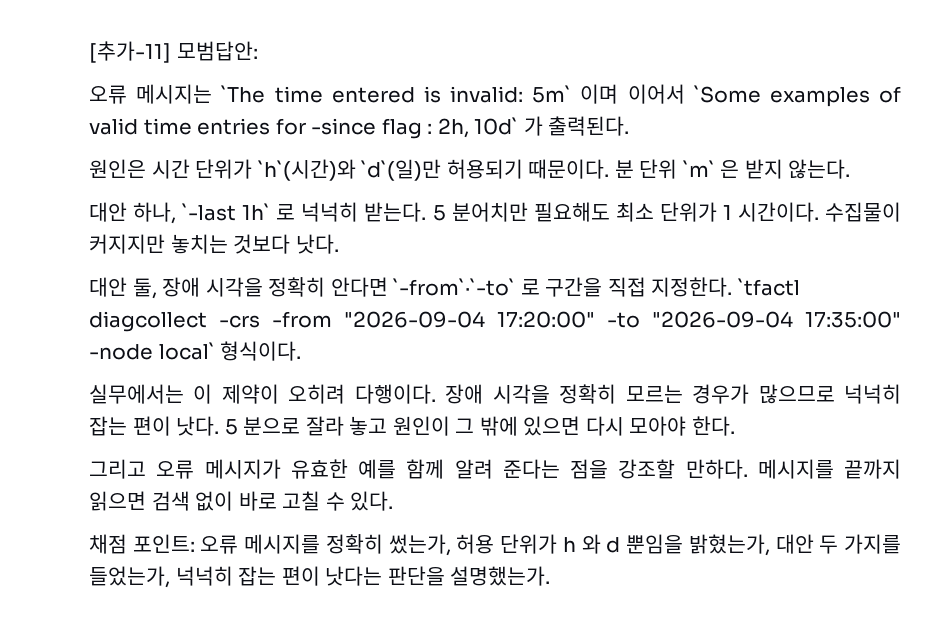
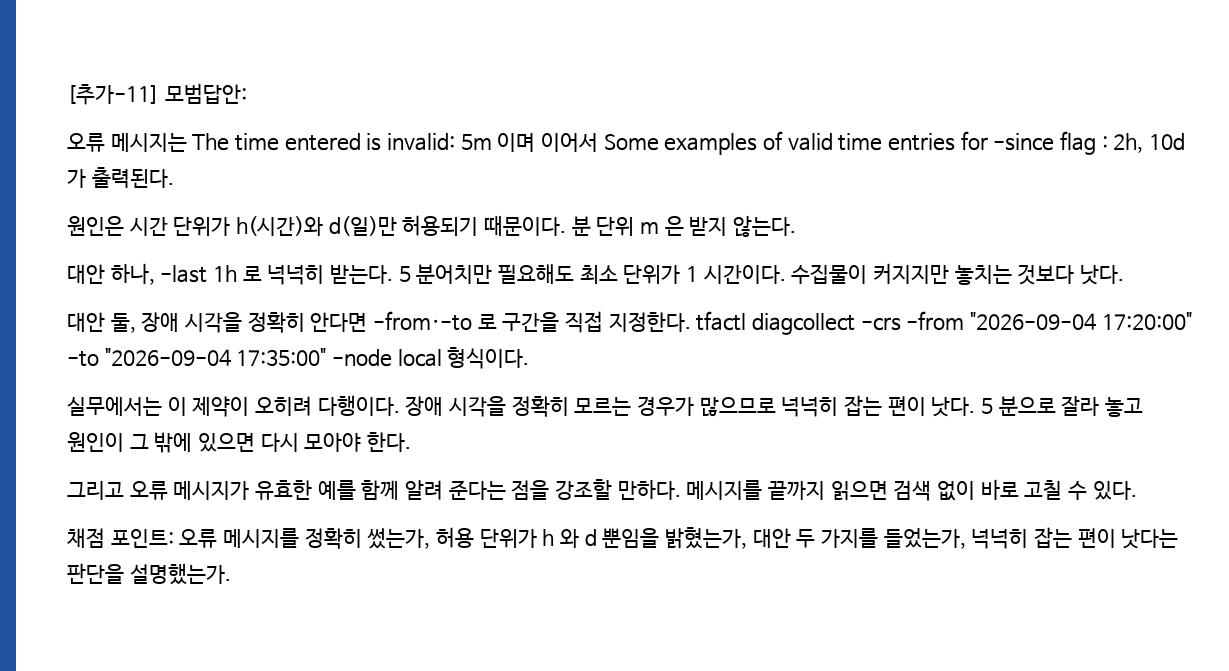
[221,85,266,103] `The -> [192,133,230,151] The
[532,85,572,103] 5m` -> [460,134,492,150] 5m
[693,85,761,103] `Some -> [603,134,659,151] Some
[474,117,519,135] 10d` -> [1149,133,1186,150] 10d
[257,159,442,181] `h`(시간)와 `d`(일)만 -> [236,216,397,236] h(시간)와 d(일)만
[682,160,715,177] `m` -> [640,222,660,234] m
[182,203,271,221] `-last 1h` -> [160,265,237,283] -last 1h
[393,278,516,296] `-from`·`-to` -> [373,311,473,331] -from·-to
[737,278,800,296] `tfactl -> [696,311,747,331] tfactl
[158,342,215,360] local` -> [397,349,442,367] local

